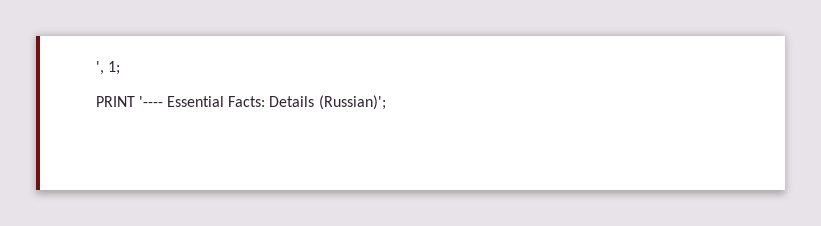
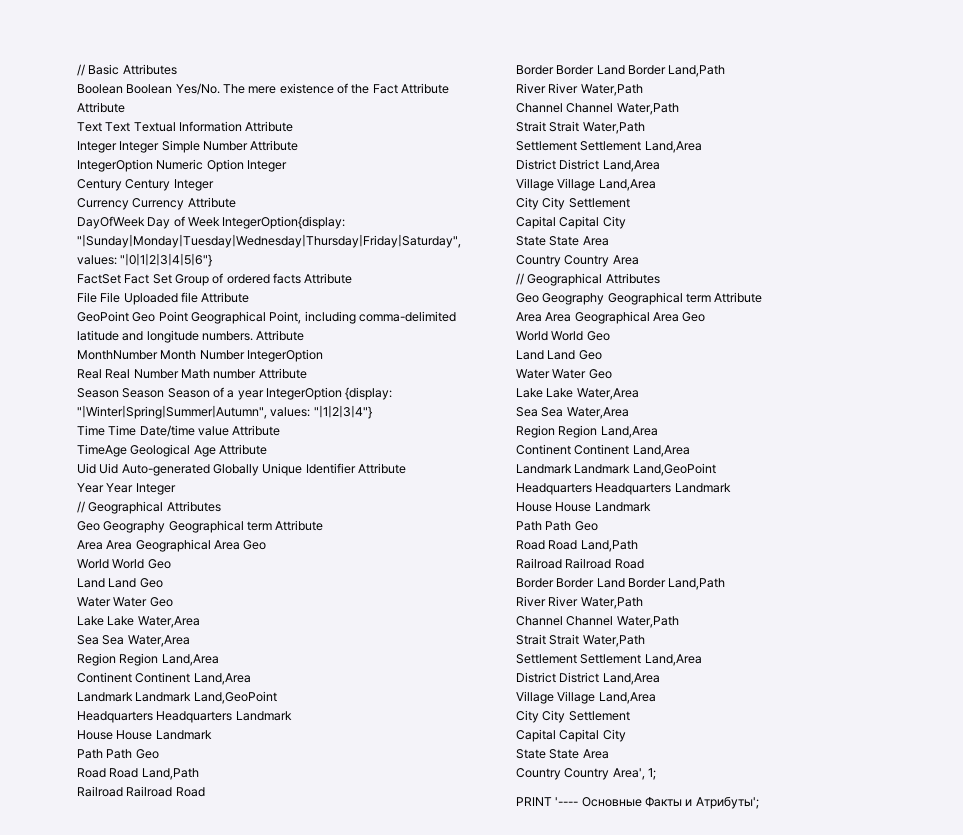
[95,61,104,75] ', -> [76,64,177,76] [76,83,450,95] [76,102,125,113] [76,121,294,132] [76,140,299,153] [76,159,287,172] [76,179,214,191] [76,197,236,210] [76,216,346,229] [76,234,461,248] [76,253,213,267] [76,273,353,286] [76,292,250,305] [76,311,457,324] [76,330,305,343] [76,349,323,362] [76,368,307,379] [76,387,393,400] [76,405,372,419] [76,425,281,437] [76,444,267,457] [76,463,407,476] [76,483,176,495] [76,501,221,514] [76,520,324,533] [76,539,267,552] [76,559,171,569] [76,578,163,588] [76,597,173,607] [76,616,200,628] [76,635,190,647] [76,653,219,666] [76,672,251,685] [76,691,277,704] [76,711,292,723] [76,730,212,740] [76,749,159,759] [76,768,199,780] [76,786,205,797] [515,65,726,77] [515,83,643,96] [515,103,679,115] [515,121,645,134] [515,141,702,153] [515,159,660,172] [515,178,656,191] [515,197,630,210] [515,216,626,229] [515,236,609,246] [515,255,639,267] [515,273,660,286] [515,292,763,305] [515,311,706,324] [515,331,610,341] [515,350,602,360] [515,369,612,379] [515,388,639,400] [515,407,629,419] [515,425,658,438] [515,444,690,457] [515,463,716,476] [515,483,731,495] [515,502,651,512] [515,521,598,531] [515,540,638,552] [515,558,644,569] [515,578,726,590] [515,596,643,609] [515,616,679,628] [515,634,645,647] [515,654,702,666] [515,672,660,685] [515,691,656,704] [515,710,630,723] [515,729,626,742] [515,749,609,759] [515,768,645,780] // Basic Attributes // Boolean Boolean Yes/No. The mere existence of the Fact Attribute Attribute // Text Text Textual Information Attribute // Integer Integer Simple Number Attribute // IntegerOption Numeric Option Integer // Century Century Integer // Currency Currency Attribute // DayOfWeek Day of Week IntegerOption{display: "|Sunday|Monday|Tuesday|Wednesday|Thursday|Friday|Saturday", values: "|0|1|2|3|4|5|6"} // FactSet Fact Set Group of ordered facts Attribute // File File Uploaded file Attribute // GeoPoint Geo Point Geographical Point, including comma-delimited latitude and longitude numbers. Attribute // MonthNumber Month Number IntegerOption // Real Real Number Math number Attribute // Season Season Season of a year IntegerOption {display: "|Winter|Spring|Summer|Autumn", values: "|1|2|3|4"} // Time Time Date/time value Attribute // TimeAge Geological Age Attribute // Uid Uid Auto-generated Globally Unique Identifier Attribute // Year Year Integer // // Geographical Attributes // Geo Geography Geographical term Attribute // Area Area Geographical Area Geo // World World Geo // Land Land Geo // Water Water Geo // Lake Lake Water,Area // Sea Sea Water,Area // Region Region Land,Area // Continent Continent Land,Area // Landmark Landmark Land,GeoPoint // Headquarters Headquarters Landmark // House House Landmark // Path Path Geo // Road Road Land,Path // Railroad Railroad Road // Border Border Land Border Land,Path // River River Water,Path // Channel Channel Water,Path // Strait Strait Water,Path // Settlement Settlement Land,Area // District District Land,Area // Village Village Land,Area // City City Settlement // Capital Capital City // State State Area // Country Country Area // // Geographical Attributes // Geo Geography Geographical term Attribute // Area Area Geographical Area Geo // World World Geo // Land Land Geo // Water Water Geo // Lake Lake Water,Area // Sea Sea Water,Area // Region Region Land,Area // Continent Continent Land,Area // Landmark Landmark Land,GeoPoint // Headquarters Headquarters Landmark // House House Landmark // Path Path Geo // Road Road Land,Path // Railroad Railroad Road // Border Border Land Border Land,Path // River River Water,Path // Channel Channel Water,Path // Strait Strait Water,Path // Settlement Settlement Land,Area // District District Land,Area // Village Village Land,Area // City City Settlement // Capital Capital City // State State Area // Country Country Area',
[167,95,386,110] Essential Facts: Details (Russian)'; -> [581,796,759,809] Основные Факты и Атрибуты';

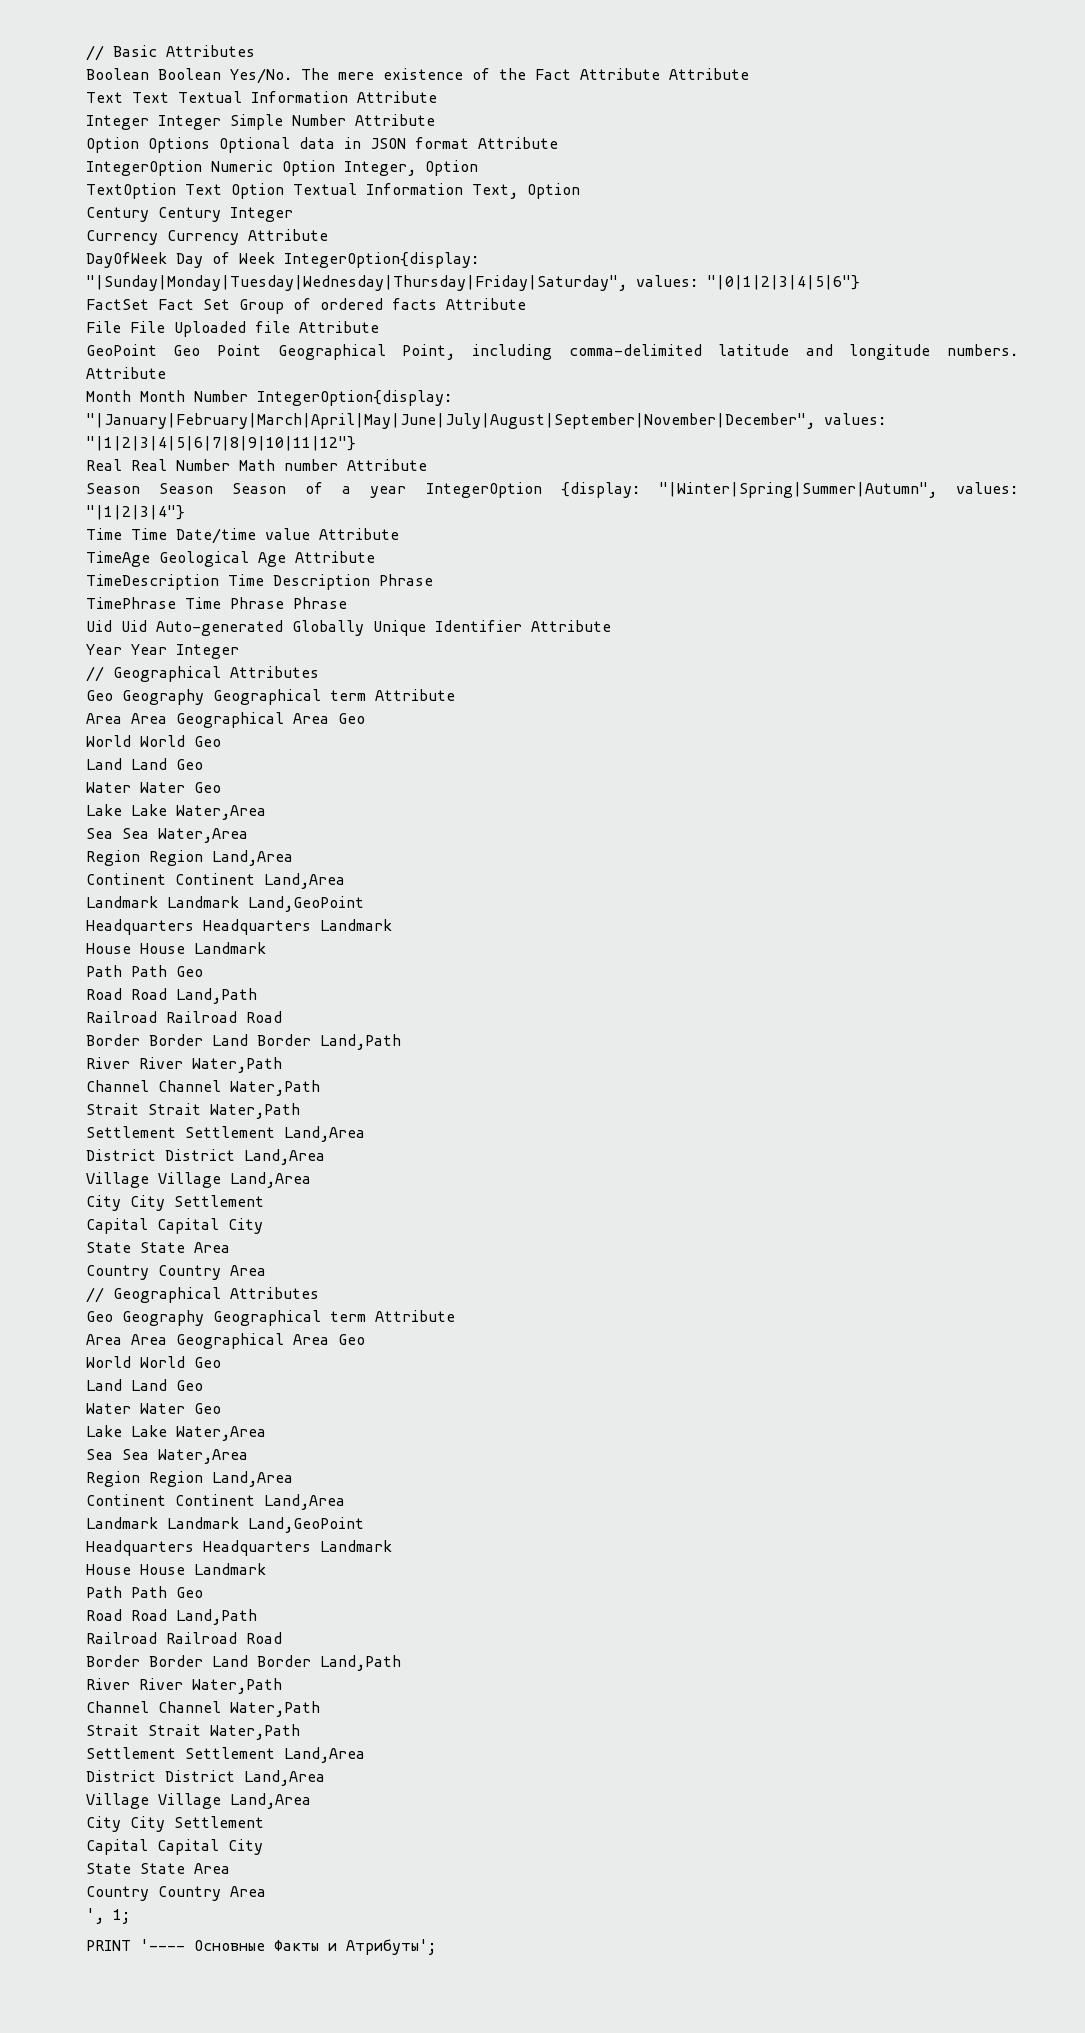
[76,159,287,172] IntegerOption Numeric Option Integer -> [85,137,558,153] [85,160,478,176] [85,183,580,199] Option Options Optional data in JSON format Attribute // IntegerOption Numeric Option Integer, Option // TextOption Text Option Textual Information Text, Option
[76,350,158,360] MonthNumber -> [85,390,131,402] Month
[246,349,323,362] IntegerOption -> [256,390,452,406] [85,413,886,429] [85,436,356,451] IntegerOption{display: "|January|February|March|April|May|June|July|August|September|November|December", values: "|1|2|3|4|5|6|7|8|9|10|11|12"}
(267, 449) none -> [85,574,433,590] [85,597,347,609] // TimeDescription Time Description Phrase // TimePhrase Time Phrase Phrase
[612,768,645,780] Area', -> [229,1886,266,1897] [85,1908,104,1924] Area // ',

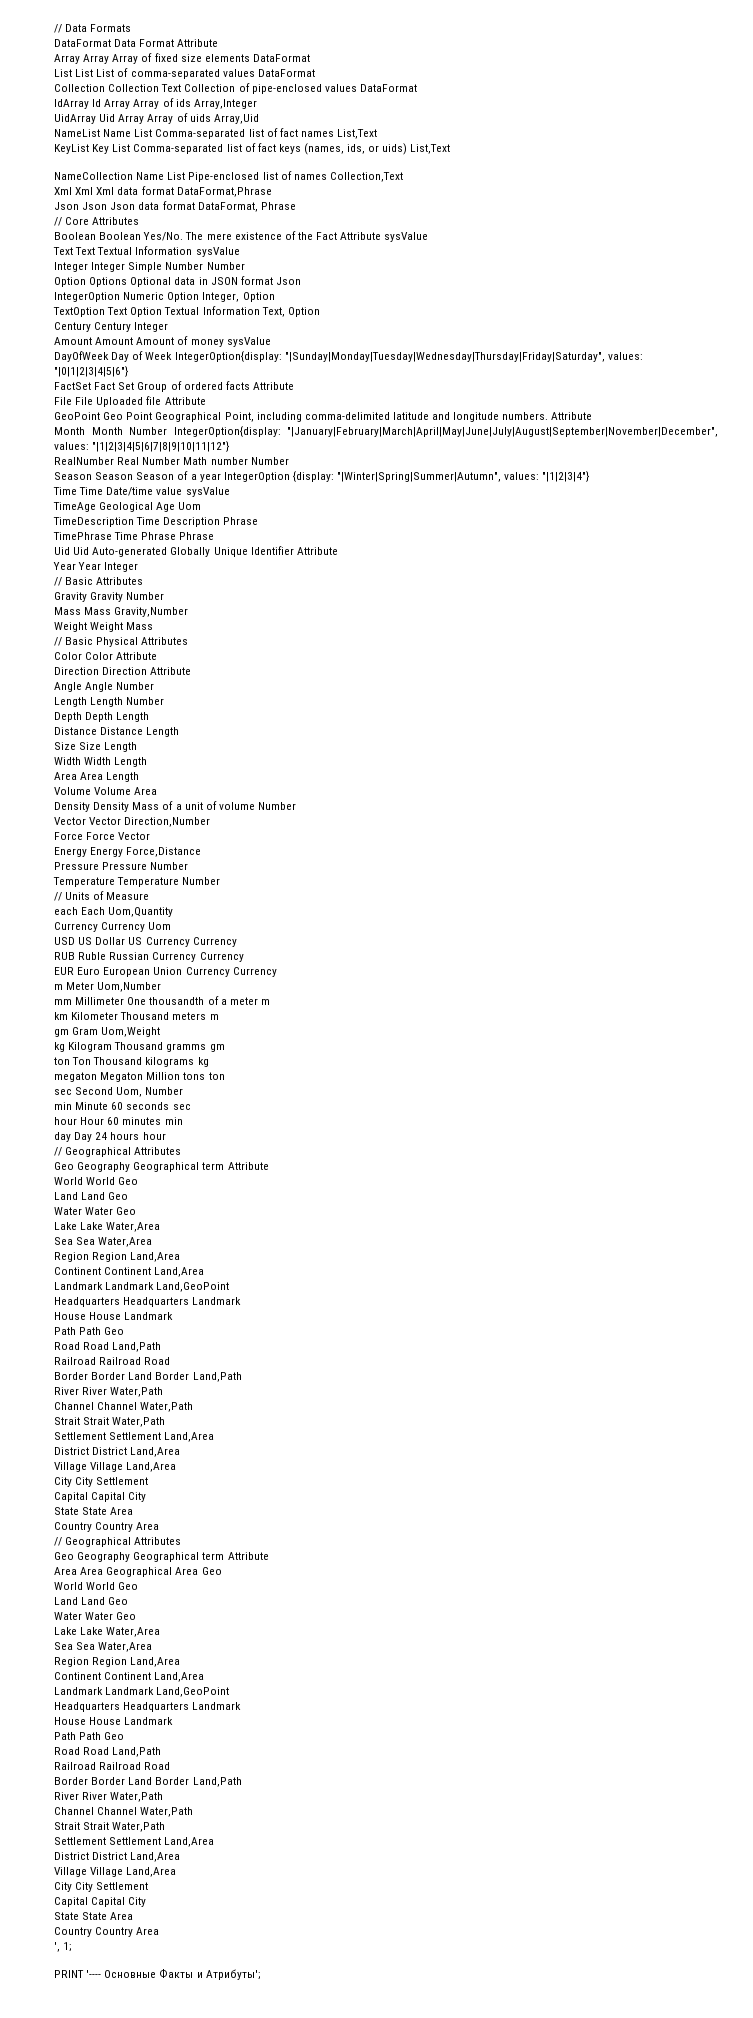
[85,45,157,61] // Basic -> [54,24,132,33] [54,39,219,47] [54,53,310,64] [54,68,315,79] [54,83,417,94] [54,98,257,109] [54,113,259,124] [54,128,377,139] [54,143,451,155] [54,171,403,182] [54,186,272,197] [54,201,296,212] [54,217,90,226] // Data Formats // DataFormat Data Format Attribute // Array Array Array of fixed size elements DataFormat // List List List of comma-separated values DataFormat // Collection Collection Text Collection of pipe-enclosed values DataFormat // IdArray Id Array Array of ids Array,Integer // UidArray Uid Array Array of uids Array,Uid // NameList Name List Comma-separated list of fact names List,Text // KeyList Key List Comma-separated list of fact keys (names, ids, or uids) List,Text // NameCollection Name List Pipe-enclosed list of names Collection,Text // Xml Xml Xml data format DataFormat,Phrase // Json Json Json data format DataFormat, Phrase // // Core
[668,68,749,80] Attribute -> [384,232,429,242] sysValue
[356,91,437,103] Attribute -> [195,247,240,257] sysValue
[354,114,435,126] Attribute -> [206,262,245,270] Number
[477,137,558,149] Attribute -> [275,277,301,285] Json
[85,229,328,245] Currency Currency Attribute -> [54,336,271,347] Amount Amount Amount of money sysValue
[85,459,122,471] Real -> [54,457,115,465] RealNumber
[346,459,427,471] Attribute -> [250,457,289,465] Number
[318,528,399,540] Attribute -> [185,487,230,497] sysValue
[294,551,375,563] Attribute -> [178,502,202,510] Uom
[85,666,319,682] [85,689,455,705] [85,712,365,728] // // Geographical Attributes // Geo Geography Geographical term Attribute // Area Area Geographical Area Geo -> [54,577,144,586] [54,592,165,602] [54,607,189,617] [54,622,154,632] [54,637,189,647] [54,652,158,660] [54,667,192,675] [54,682,155,692] [54,697,165,707] [54,712,150,722] [54,727,180,737] [54,742,138,752] [54,757,148,767] [54,772,140,782] [54,787,158,795] [54,801,296,812] [54,817,211,827] [54,832,151,840] [54,847,202,857] [54,862,189,870] [53,877,221,887] [54,891,150,901] [54,907,174,917] [54,922,172,932] [54,937,237,947] [54,952,244,962] [54,967,277,977] [54,982,162,992] [54,996,270,1005] [54,1012,219,1020] [54,1027,161,1037] [54,1042,225,1052] [54,1057,209,1067] [54,1072,225,1082] [54,1087,184,1097] [54,1102,191,1110] [54,1117,183,1125] [54,1132,166,1142] [54,1147,182,1157] [54,1162,269,1172] // // Basic Attributes // Gravity Gravity Number // Mass Mass Gravity,Number // Weight Weight Mass // // Basic Physical Attributes // Color Color Attribute // Direction Direction Attribute // Angle Angle Number // Length Length Number // Depth Depth Length // Distance Distance Length // Size Size Length // Width Width Length // Area Area Length // Volume Volume Area // Density Density Mass of a unit of volume Number // Vector Vector Direction,Number // Force Force Vector // Energy Energy Force,Distance // Pressure Pressure Number // Temperature Temperature Number // // Units of Measure // each Each Uom,Quantity // Currency Currency Uom // USD US Dollar US Currency Currency // RUB Ruble Russian Currency Currency // EUR Euro European Union Currency Currency // m Meter Uom,Number // mm Millimeter One thousandth of a meter m // km Kilometer Thousand meters m // gm Gram Uom,Weight // kg Kilogram Thousand gramms gm // ton Ton Thousand kilograms kg // megaton Megaton Million tons ton // sec Second Uom, Number // min Minute 60 seconds sec // hour Hour 60 minutes min // day Day 24 hours hour // // Geographical Attributes // Geo Geography Geographical term Attribute

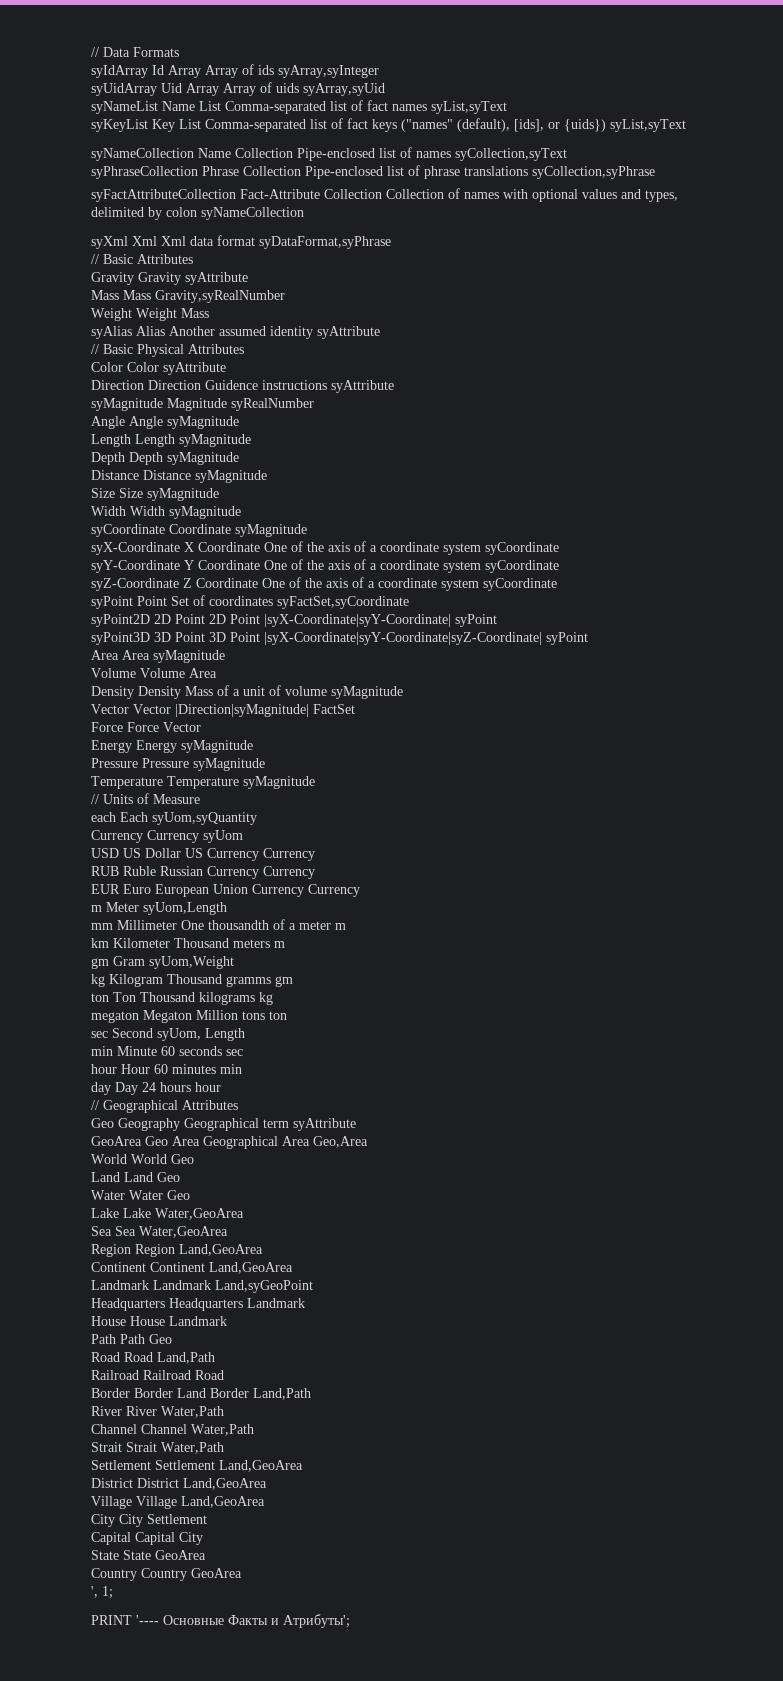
[54,39,219,47] [54,53,310,64] [54,68,315,79] [54,83,417,94] [54,99,90,109] DataFormat Data Format Attribute // Array Array Array of fixed size elements DataFormat // List List List of comma-separated values DataFormat // Collection Collection Text Collection of pipe-enclosed values DataFormat // IdArray -> [90,65,148,78] syIdArray
[193,99,257,109] [54,114,97,124] Array,Integer // UidArray -> [277,65,379,78] [90,83,157,96] syArray,syInteger // syUidArray
[213,114,259,124] [54,129,101,137] Array,Uid // NameList -> [302,83,385,96] [90,101,158,114] syArray,syUid // syNameList
[336,129,377,139] [54,144,90,154] List,Text // KeyList -> [430,101,507,114] [90,119,148,132] syList,syText // syKeyList
[303,143,451,155] [54,171,403,182] [54,186,272,197] [54,201,296,212] [54,217,140,226] [54,231,429,242] [53,246,240,257] [54,262,245,272] [54,276,301,287] [54,292,275,302] [53,306,320,317] [54,322,169,332] [54,336,271,347] [54,351,643,362] [54,366,129,377] [54,381,294,392] [54,396,206,407] [54,412,593,422] [54,426,718,437] [54,441,230,452] [54,457,289,465] [54,471,590,482] [53,487,230,497] [53,502,202,512] [53,517,259,527] [53,532,215,540] [54,546,338,557] [53,562,139,572] (names, ids, or uids) List,Text // NameCollection Name List Pipe-enclosed list of names Collection,Text // Xml Xml Xml data format DataFormat,Phrase // Json Json Json data format DataFormat, Phrase // // Core Attributes // Boolean Boolean Yes/No. The mere existence of the Fact Attribute sysValue // Text Text Textual Information sysValue // Integer Integer Simple Number Number // Option Options Optional data in JSON format Json // IntegerOption Numeric Option Integer, Option // TextOption Text Option Textual Information Text, Option // Century Century Integer // Amount Amount Amount of money sysValue // DayOfWeek Day of Week IntegerOption{display: "|Sunday|Monday|Tuesday|Wednesday|Thursday|Friday|Saturday", values: "|0|1|2|3|4|5|6"} // FactSet Fact Set Group of ordered facts Attribute // File File Uploaded file Attribute // GeoPoint Geo Point Geographical Point, including comma-delimited latitude and longitude numbers. Attribute // Month Month Number IntegerOption{display: "|January|February|March|April|May|June|July|August|September|November|December", values: "|1|2|3|4|5|6|7|8|9|10|11|12"} // RealNumber Real Number Math number Number // Season Season Season of a year IntegerOption {display: "|Winter|Spring|Summer|Autumn", values: "|1|2|3|4"} // Time Time Date/time value sysValue // TimeAge Geological Age Uom // TimeDescription Time Description Phrase // TimePhrase Time Phrase Phrase // Uid Uid Auto-generated Globally Unique Identifier Attribute // Year Year Integer -> [400,118,686,132] [90,147,567,161] [90,165,655,179] [90,188,678,202] [90,207,304,220] [90,235,391,249] ("names" (default), [ids], or {uids}) syList,syText // syNameCollection Name Collection Pipe-enclosed list of names syCollection,syText // syPhraseCollection Phrase Collection Pipe-enclosed list of phrase translations syCollection,syPhrase // syFactAttributeCollection Fact-Attribute Collection Collection of names with optional values and types, delimited by colon syNameCollection // syXml Xml Xml data format syDataFormat,syPhrase
[126,592,165,600] Number -> [184,272,248,285] syAttribute
[114,607,189,617] Gravity,Number -> [154,290,285,303] Gravity,syRealNumber
(154, 626) none -> [90,326,380,339] // syAlias Alias Another assumed identity syAttribute
[116,652,158,660] Attribute -> [162,362,226,375] syAttribute
[150,667,192,675] Attribute -> [204,380,394,393] [90,398,314,411] Guidence instructions syAttribute // syMagnitude Magnitude syRealNumber
[116,682,155,690] Number -> [166,416,239,429] syMagnitude
[126,697,165,705] Number -> [178,434,251,447] syMagnitude
[116,712,150,722] Length -> [166,452,239,465] syMagnitude
[146,727,180,737] Length -> [194,470,267,483] syMagnitude
[104,742,138,752] Length -> [146,488,219,501] syMagnitude
[114,757,148,767] [54,772,140,782] Length // Area Area Length -> [168,506,241,519] [90,524,307,537] [90,541,559,555] [90,559,559,573] [90,577,557,591] [90,595,409,609] [90,614,497,627] [90,632,588,645] [90,650,225,663] syMagnitude // syCoordinate Coordinate syMagnitude // syX-Coordinate X Coordinate One of the axis of a coordinate system syCoordinate // syY-Coordinate Y Coordinate One of the axis of a coordinate system syCoordinate // syZ-Coordinate Z Coordinate One of the axis of a coordinate system syCoordinate // syPoint Point Set of coordinates syFactSet,syCoordinate // syPoint2D 2D Point 2D Point |syX-Coordinate|syY-Coordinate| syPoint // syPoint3D 3D Point 3D Point |syX-Coordinate|syY-Coordinate|syZ-Coordinate| syPoint // Area Area syMagnitude
[257,802,296,810] Number -> [330,686,403,699] syMagnitude
[124,817,211,827] Direction,Number -> [174,704,355,717] |Direction|syMagnitude| FactSet
[126,847,202,857] Force,Distance -> [180,740,253,753] syMagnitude
[150,862,189,870] Number -> [192,758,265,771] syMagnitude
[182,877,221,885] Number -> [242,776,315,789] syMagnitude
[108,907,174,917] [54,922,172,932] Uom,Quantity // Currency Currency Uom -> [151,812,257,825] [90,830,243,843] syUom,syQuantity // Currency Currency syUom
[97,982,162,992] Uom,Number -> [142,902,227,915] syUom,Length
[101,1027,161,1037] Uom,Weight -> [148,956,234,969] syUom,Weight
[116,1087,184,1097] Uom, Number -> [156,1028,245,1041] syUom, Length
[227,1162,269,1170] Attribute -> [292,1118,356,1131] [90,1136,368,1149] syAttribute // GeoArea Geo Area Geographical Area Geo,Area
[106,1222,161,1232] [54,1237,153,1247] [54,1252,181,1262] [54,1267,205,1277] [54,1282,230,1292] Water,Area // Sea Sea Water,Area // Region Region Land,Area // Continent Continent Land,Area // Landmark Landmark Land,GeoPoint -> [154,1208,244,1220] [90,1226,228,1238] [90,1244,263,1257] [90,1262,293,1274] [90,1280,313,1293] Water,GeoArea // Sea Sea Water,GeoArea // Region Region Land,GeoArea // Continent Continent Land,GeoArea // Landmark Landmark Land,syGeoPoint
[164,1432,215,1442] [54,1447,181,1457] [54,1462,177,1472] [54,1477,149,1487] [54,1492,147,1502] [54,1507,134,1515] [54,1522,160,1532] [54,1537,182,1547] [54,1552,269,1562] [54,1567,222,1577] [54,1582,139,1590] [54,1597,129,1605] [54,1612,137,1620] [54,1627,161,1637] [54,1642,153,1652] [54,1657,181,1667] [54,1672,205,1682] [54,1687,230,1697] [54,1702,242,1712] [54,1717,174,1725] [54,1732,125,1740] [54,1747,162,1757] [54,1762,171,1770] [54,1777,242,1787] [54,1792,164,1802] [54,1807,194,1817] [54,1822,166,1832] [54,1837,215,1847] [54,1852,181,1862] [54,1867,177,1877] [54,1882,149,1892] [54,1897,147,1907] [54,1912,134,1920] [54,1927,160,1937] Land,Area // District District Land,Area // Village Village Land,Area // City City Settlement // Capital Capital City // State State Area // Country Country Area // // Geographical Attributes // Geo Geography Geographical term Attribute // Area Area Geographical Area Geo // World World Geo // Land Land Geo // Water Water Geo // Lake Lake Water,Area // Sea Sea Water,Area // Region Region Land,Area // Continent Continent Land,Area // Landmark Landmark Land,GeoPoint // Headquarters Headquarters Landmark // House House Landmark // Path Path Geo // Road Road Land,Path // Railroad Railroad Road // Border Border Land Border Land,Path // River River Water,Path // Channel Channel Water,Path // Strait Strait Water,Path // Settlement Settlement Land,Area // District District Land,Area // Village Village Land,Area // City City Settlement // Capital Capital City // State State Area // Country Country Area -> [218,1460,303,1472] [90,1478,267,1490] [90,1496,265,1509] [90,1514,207,1527] [90,1532,203,1545] [90,1550,206,1560] [90,1568,242,1581] Land,GeoArea // District District Land,GeoArea // Village Village Land,GeoArea // City City Settlement // Capital Capital City // State State GeoArea // Country Country GeoArea

